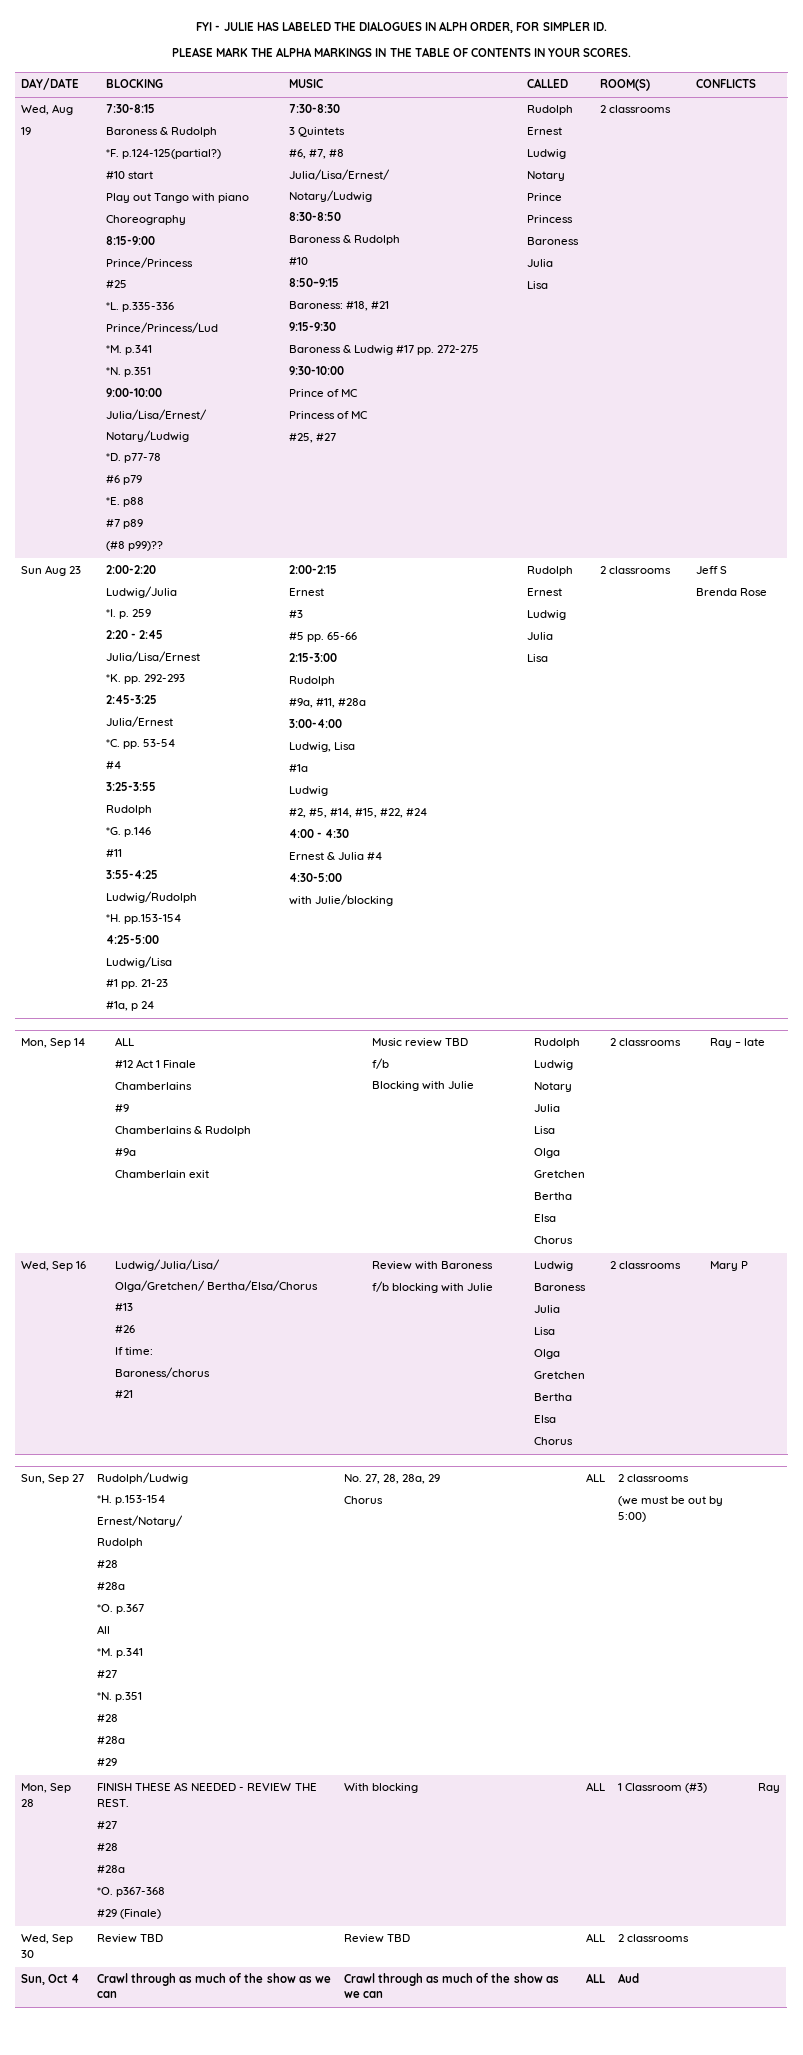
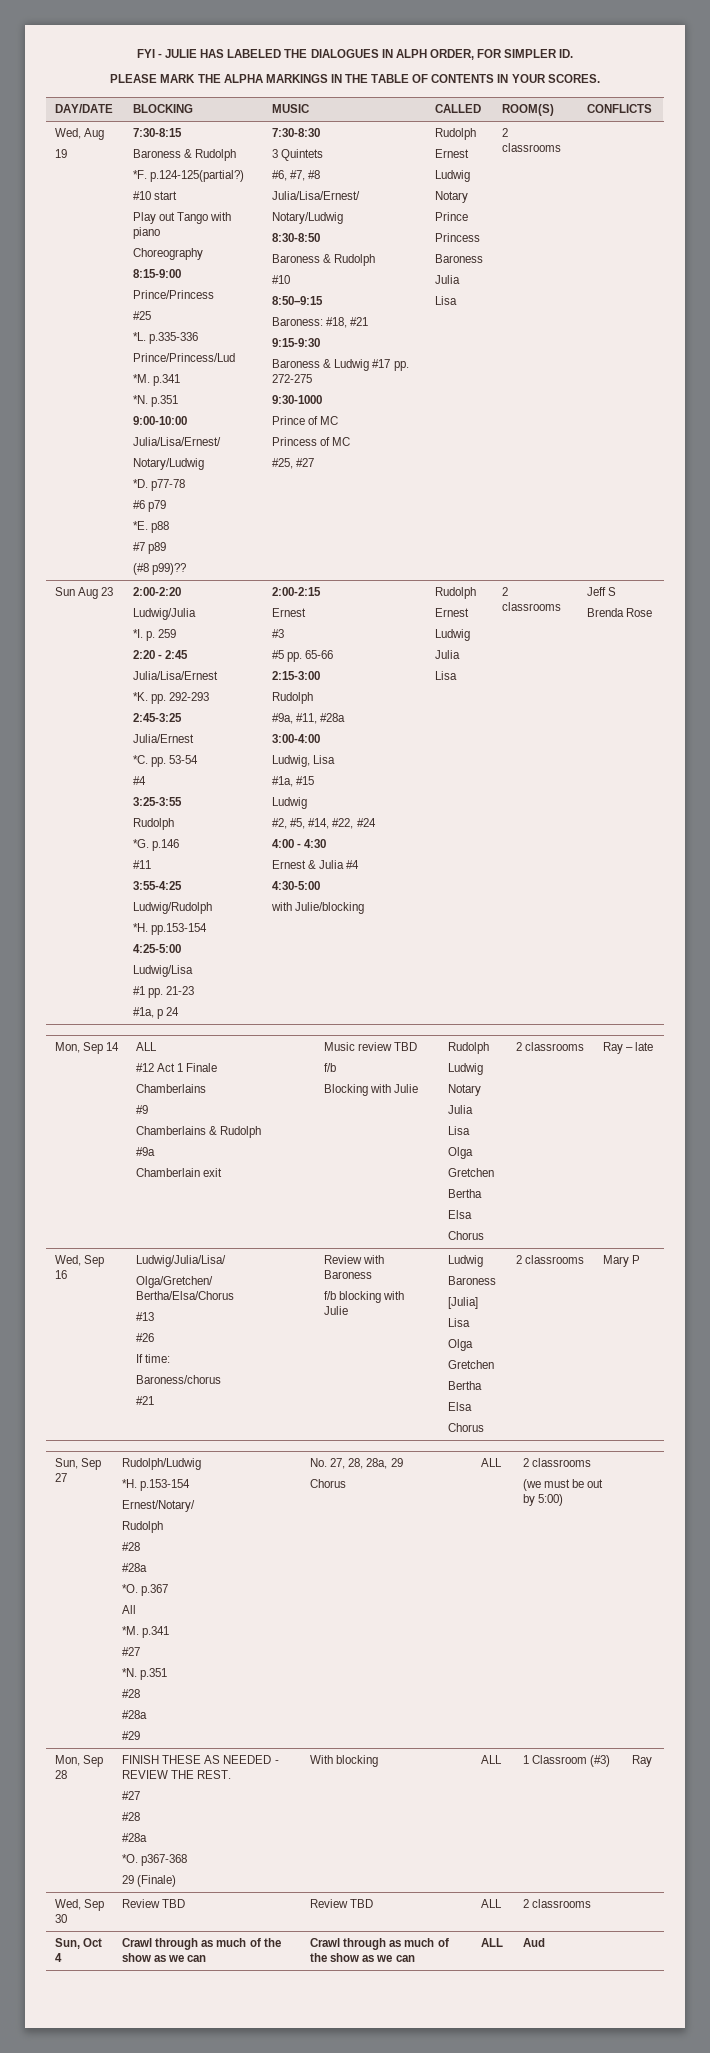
[288,366,344,375] 9:30-10:00 -> [272,395,323,404] 9:30-1000
[288,764,308,772] #1a -> [272,776,315,787] #1a, #15
[355,808,378,818] #15, -> (330, 823) none
[533,1305,560,1313] Julia -> [448,1297,479,1309] [Julia]
[96,1909,117,1917] #29 -> [122,1875,135,1884] 29

